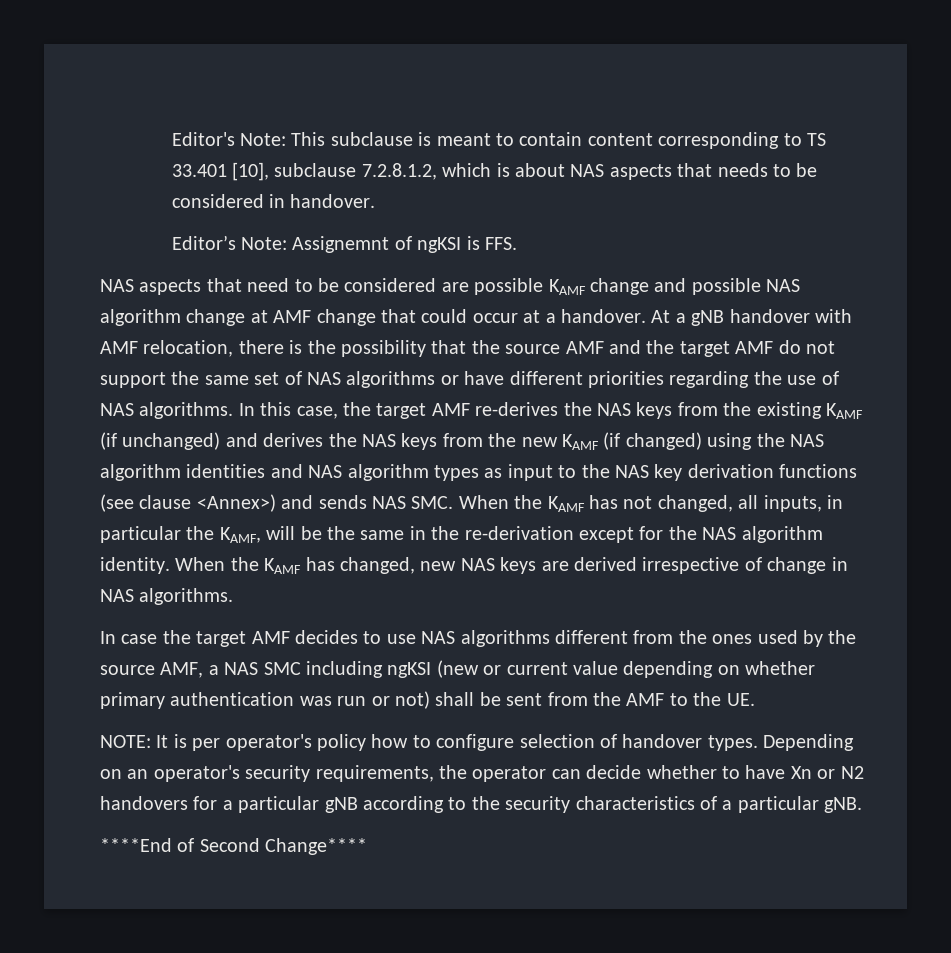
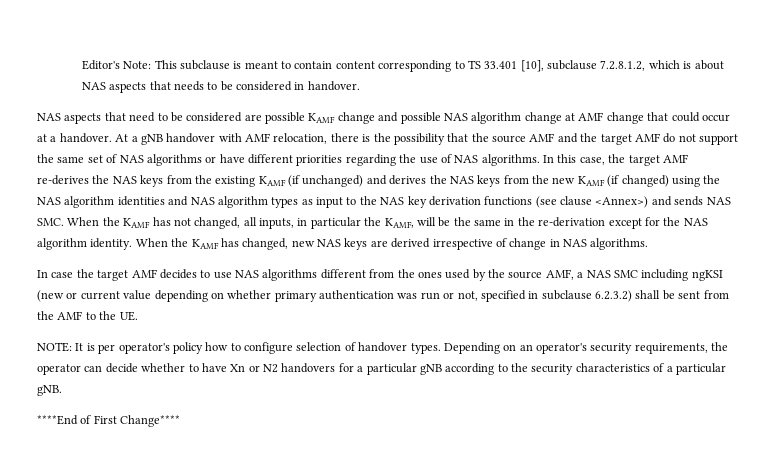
[171,235,517,253] // Editor’s Note: Assignemnt of ngKSI is FFS. -> (360, 86) none
[395,691,430,709] not) -> [457,290,632,302] not, specified in subclause 6.2.3.2)
[199,838,260,852] Second -> [93,415,117,424] First

